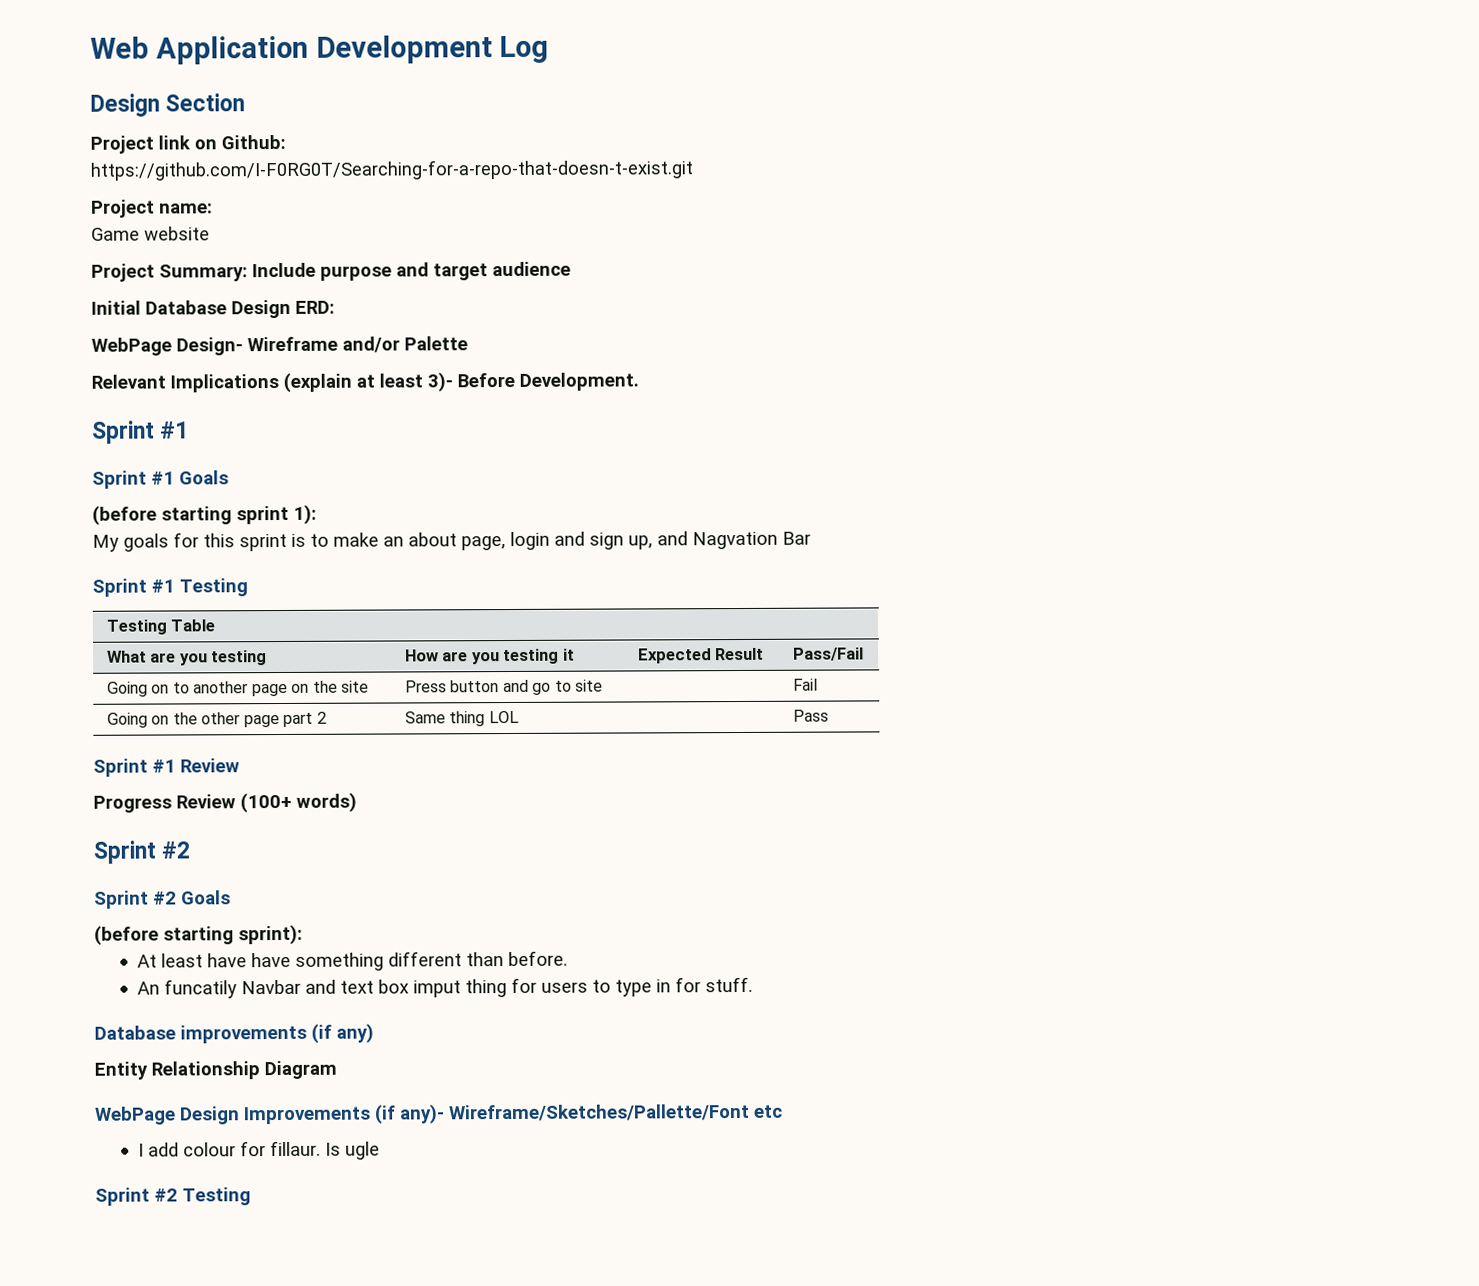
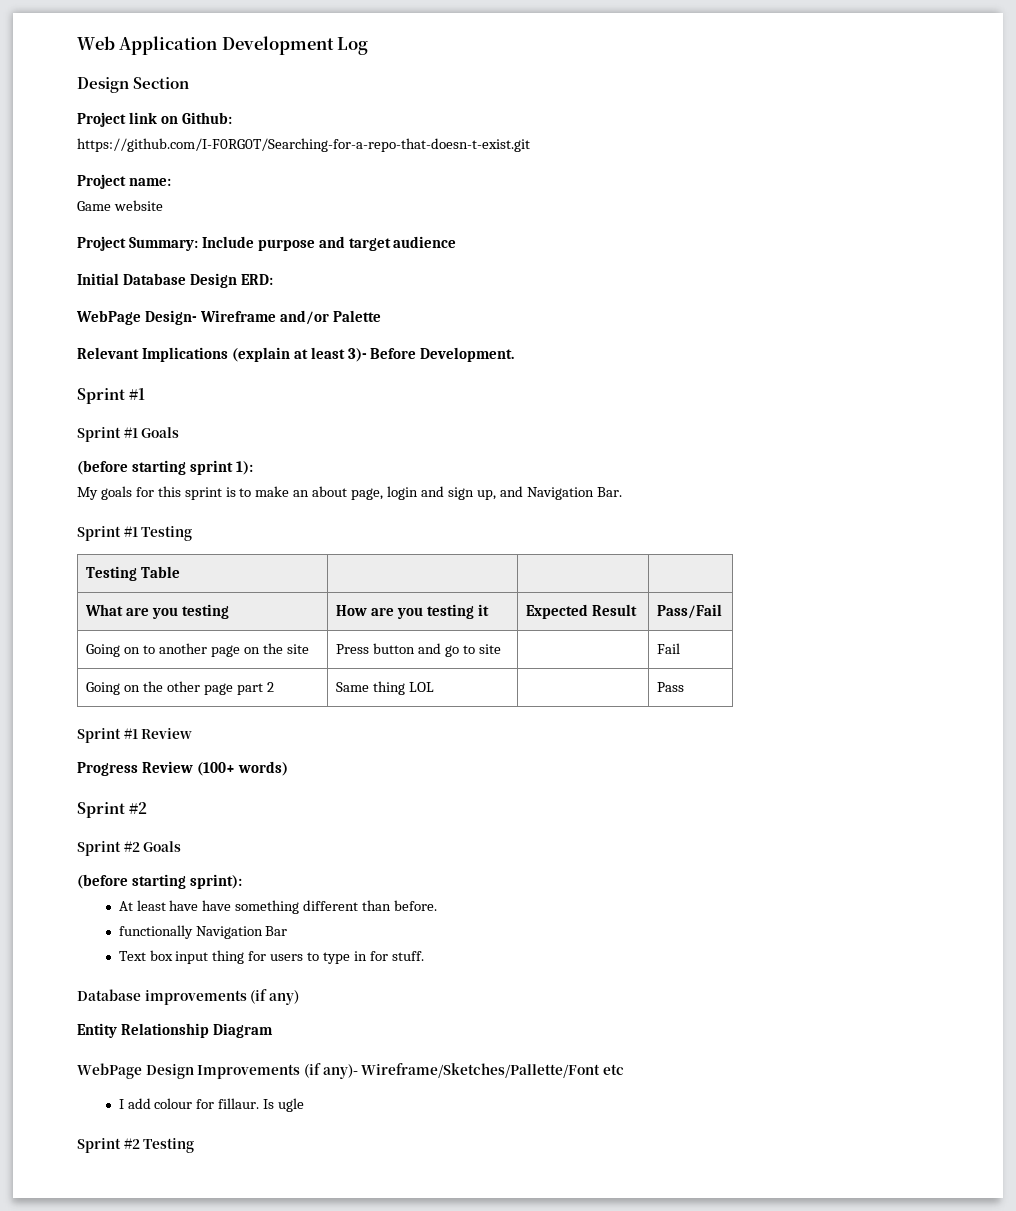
[692,531,811,550] Nagvation Bar -> [526,487,622,500] Navigation Bar.
[136,979,461,999] An funcatily Navbar and text box imput -> [118,925,288,939] [118,950,209,964] functionally Navigation Bar // Text box input

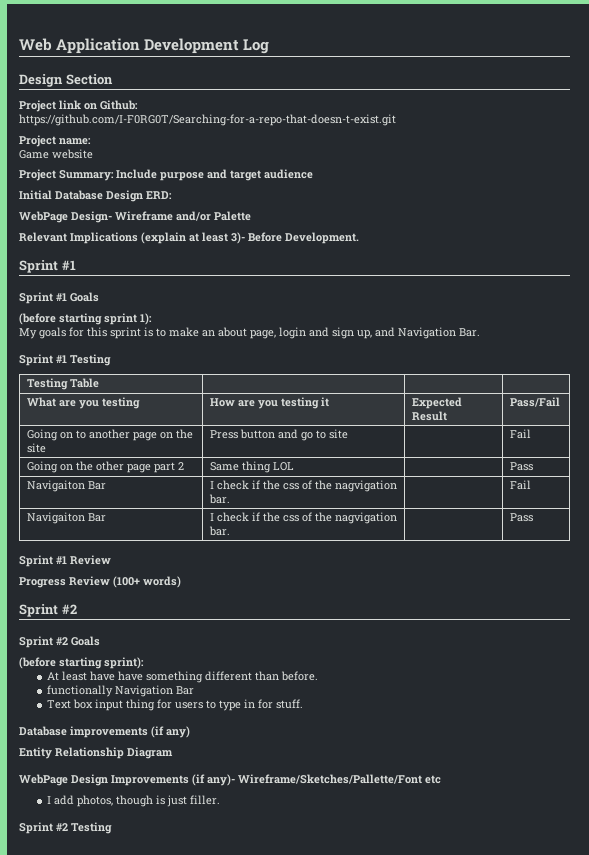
(685, 687) none -> [26,480,106,492] [209,480,397,492] [208,494,230,504] [509,480,531,490] [26,512,106,524] [209,512,397,524] [208,526,230,536] [509,513,533,522] // Navigaiton Bar | I check if the css of the nagvigation bar. | | Fail // Navigaiton Bar | I check if the css of the nagvigation bar. | | Pass
[154,1098,305,1112] colour for fillaur. Is ugle -> [77,795,221,807] photos, though is just filler.

